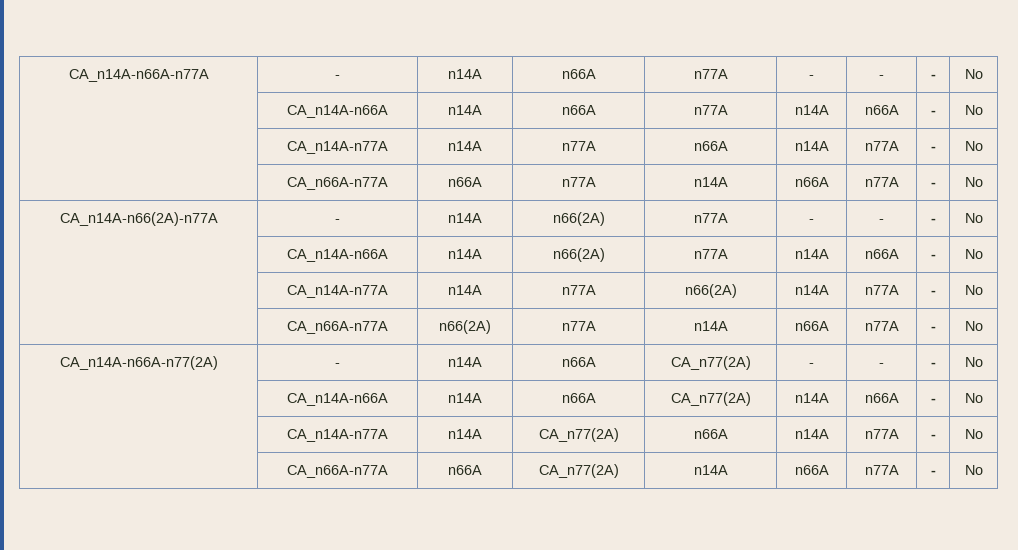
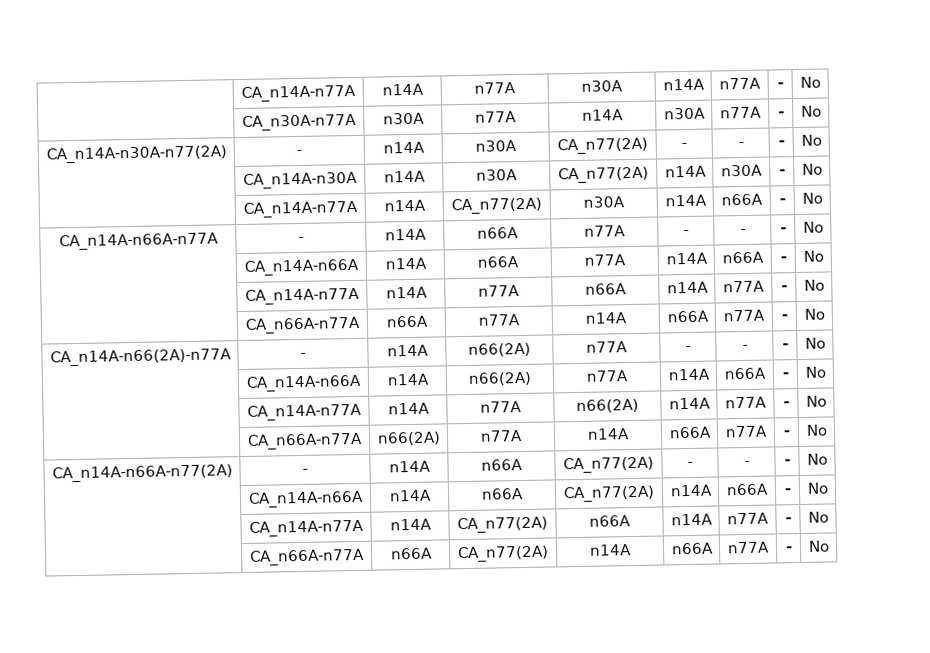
(68, 75) none -> [241,84,356,102] [381,83,424,96] [474,82,516,94] [581,80,623,92] [662,78,705,91] [719,77,761,90] [776,82,784,89] [799,76,821,88] [242,113,357,131] [382,112,425,125] [475,111,517,123] [582,109,624,121] [663,107,706,120] [720,106,762,119] [777,111,785,118] [800,105,822,117] [45,145,227,164] [296,149,302,155] [382,141,425,154] [475,140,517,152] [557,137,648,155] [681,142,687,149] [737,141,744,148] [777,140,785,147] [800,134,822,146] [243,171,358,189] [383,170,426,183] [476,169,518,181] [558,166,649,184] [664,165,707,178] [721,164,763,177] [778,169,786,176] [801,163,823,175] [243,200,358,218] [383,199,426,212] [451,197,542,215] [583,196,625,208] [664,194,707,207] [721,193,763,206] [778,198,786,205] [801,192,823,204] | CA_n14A-n77A | n14A | n77A | n30A | n14A | n77A | - | No // | CA_n30A-n77A | n30A | n77A | n14A | n30A | n77A | - | No // CA_n14A-n30A-n77(2A) | - | n14A | n30A | CA_n77(2A) | - | - | - | No // | CA_n14A-n30A | n14A | n30A | CA_n77(2A) | n14A | n30A | - | No // | CA_n14A-n77A | n14A | CA_n77(2A) | n30A | n14A | n66A | - | No //

